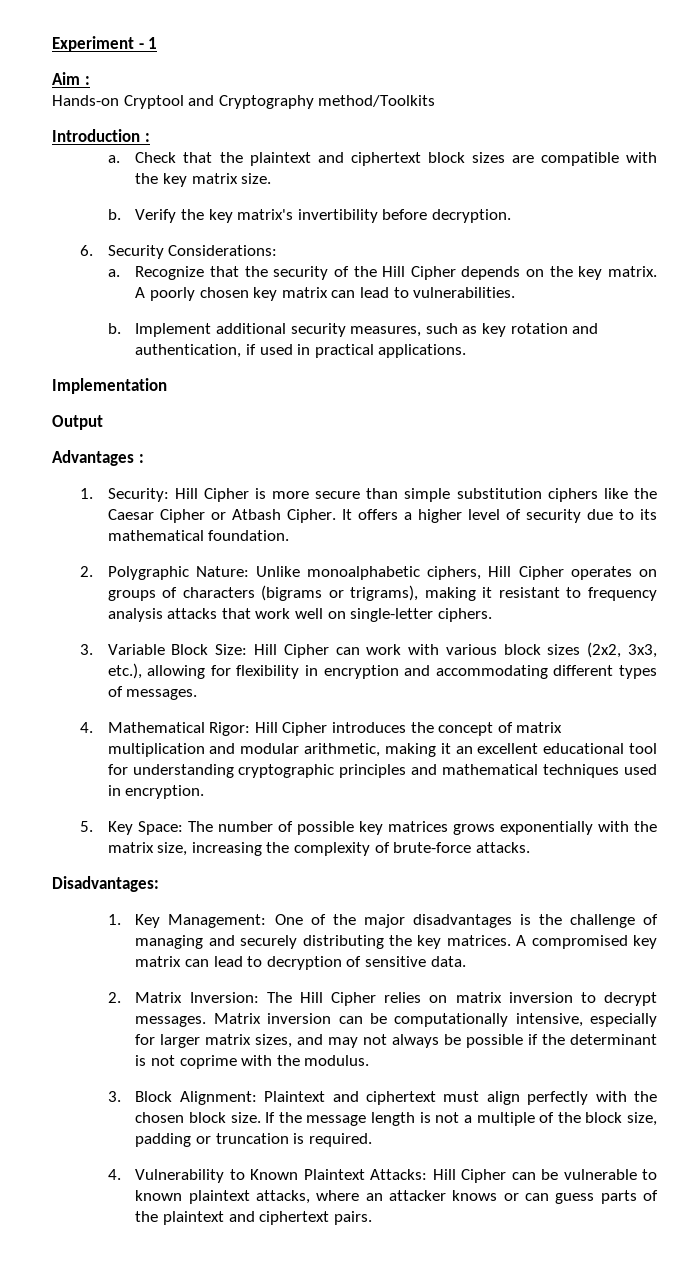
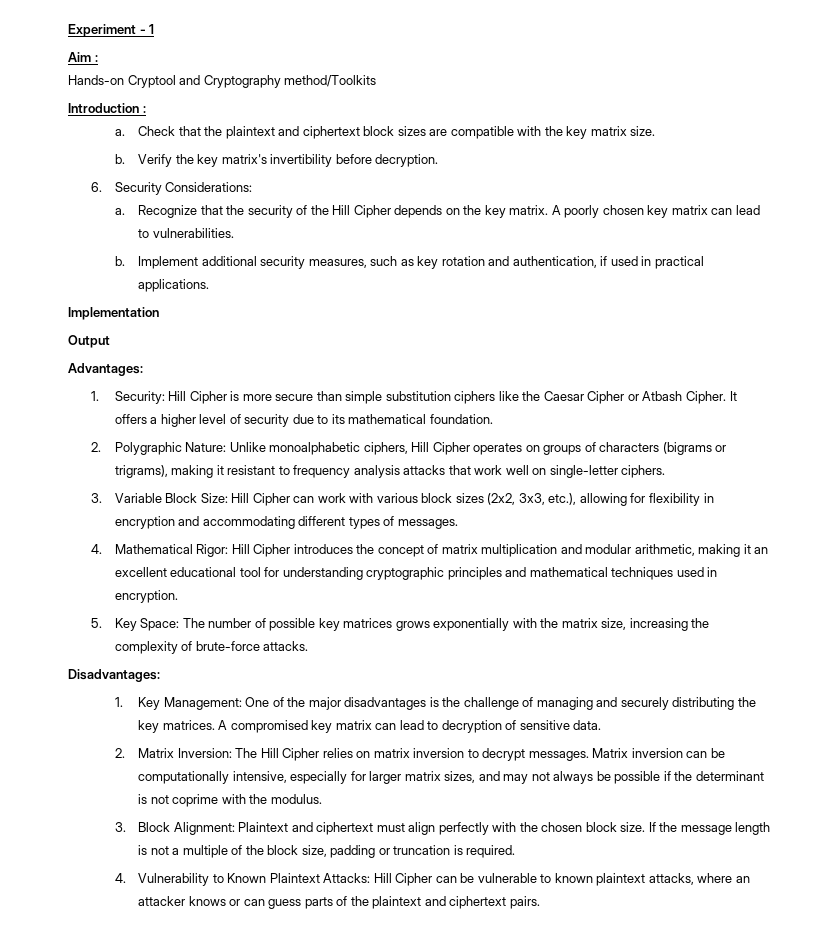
[52,450,144,466] Advantages : -> [68,363,143,376] Advantages:

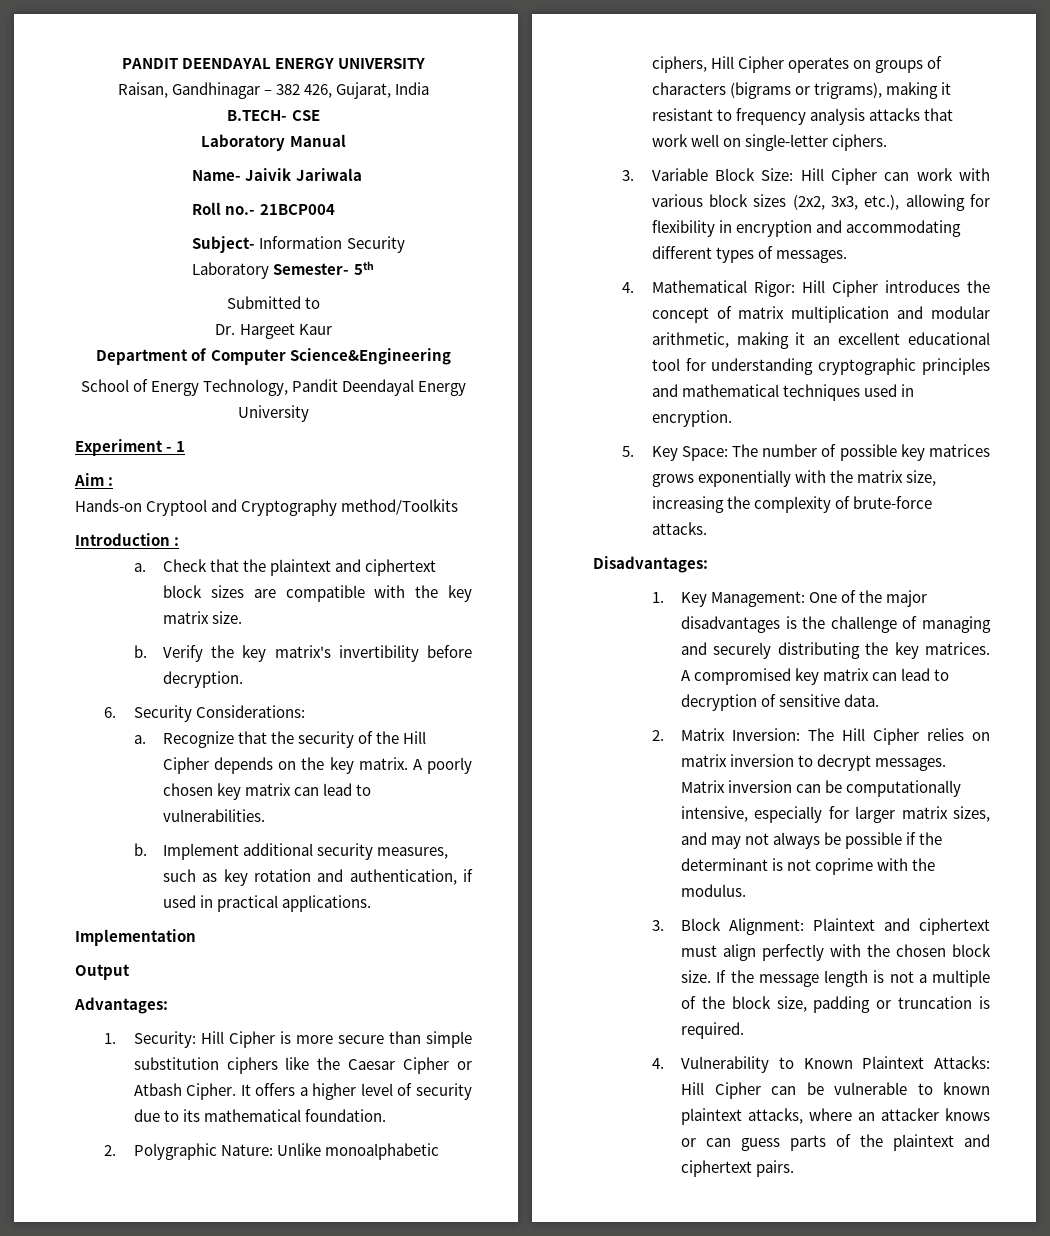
(68, 30) none -> [121,58,426,69] [117,82,430,99] [227,110,320,121] [201,134,346,151] [192,168,362,181] [192,202,335,215] [192,236,405,253] [192,261,374,279] [226,296,321,309] [215,323,332,339] [96,348,451,365] [80,379,467,396] [238,405,309,422] PANDIT DEENDAYAL ENERGY UNIVERSITY // Raisan, Gandhinagar – 382 426, Gujarat, India // B.TECH- CSE // Laboratory Manual // Name- Jaivik Jariwala // Roll no.- 21BCP004 // Subject- Information Security Laboratory Semester- 5th // Submitted to // Dr. Hargeet Kaur // Department of Computer Science&Engineering // School of Energy Technology, Pandit Deendayal Energy University //

